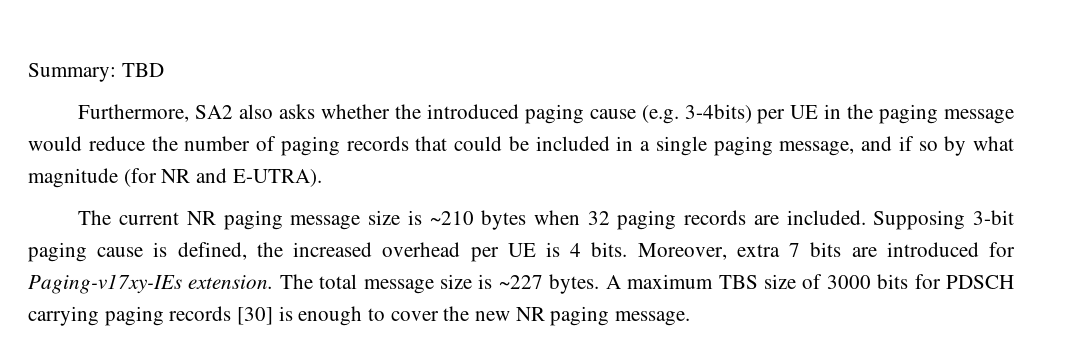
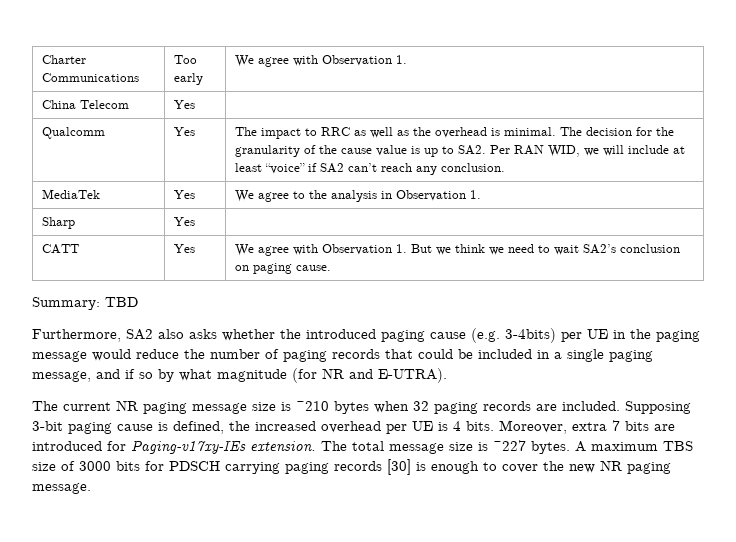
(28, 72) none -> [42,55,87,64] [42,73,140,82] [174,55,198,64] [174,73,204,85] [235,55,408,67] [42,100,130,109] [174,100,196,109] [42,127,106,139] [174,127,196,136] [235,127,675,139] [235,145,686,157] [235,163,506,175] [42,189,101,199] [174,190,196,199] [235,190,482,202] [42,217,76,229] [174,217,196,226] [42,244,80,254] [174,244,196,253] [235,244,681,256] [235,263,332,274] Charter Communications | Too early | We agree with Observation 1. // China Telecom | Yes | // Qualcomm | Yes | The impact to RRC as well as the overhead is minimal. The decision for the granularity of the cause value is up to SA2. Per RAN WID, we will include at least “voice” if SA2 can’t reach any conclusion. // MediaTek | Yes | We agree to the analysis in Observation 1. // Sharp | Yes | // CATT | Yes | We agree with Observation 1. But we think we need to wait SA2’s conclusion on paging cause. //

